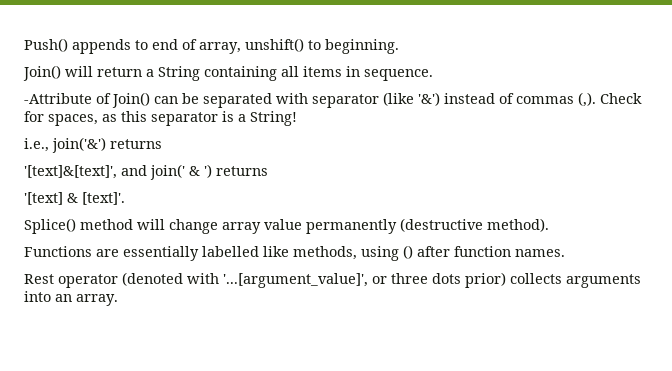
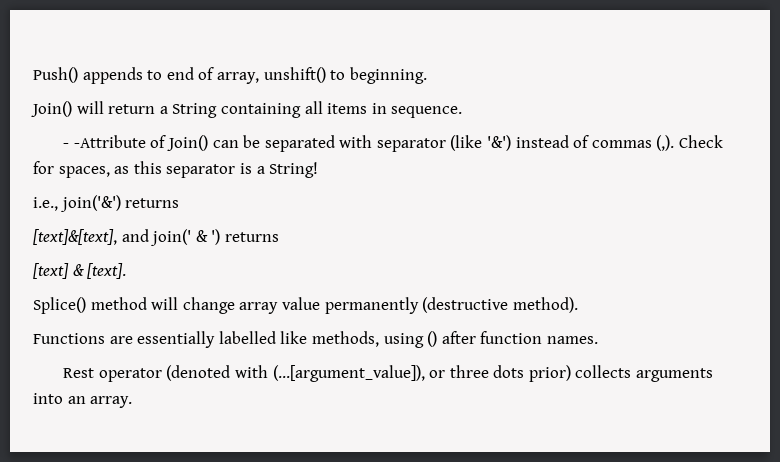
(433, 75) none -> [63,143,70,148] -
[24,165,117,179] '[text]&[text]', -> [33,229,117,245] [text]&[text],
[24,192,125,205] '[text] & [text]'. -> [33,263,127,279] [text] & [text].
[223,273,368,288] '...[argument_value]', -> [272,365,425,382] (...[argument_value]),

